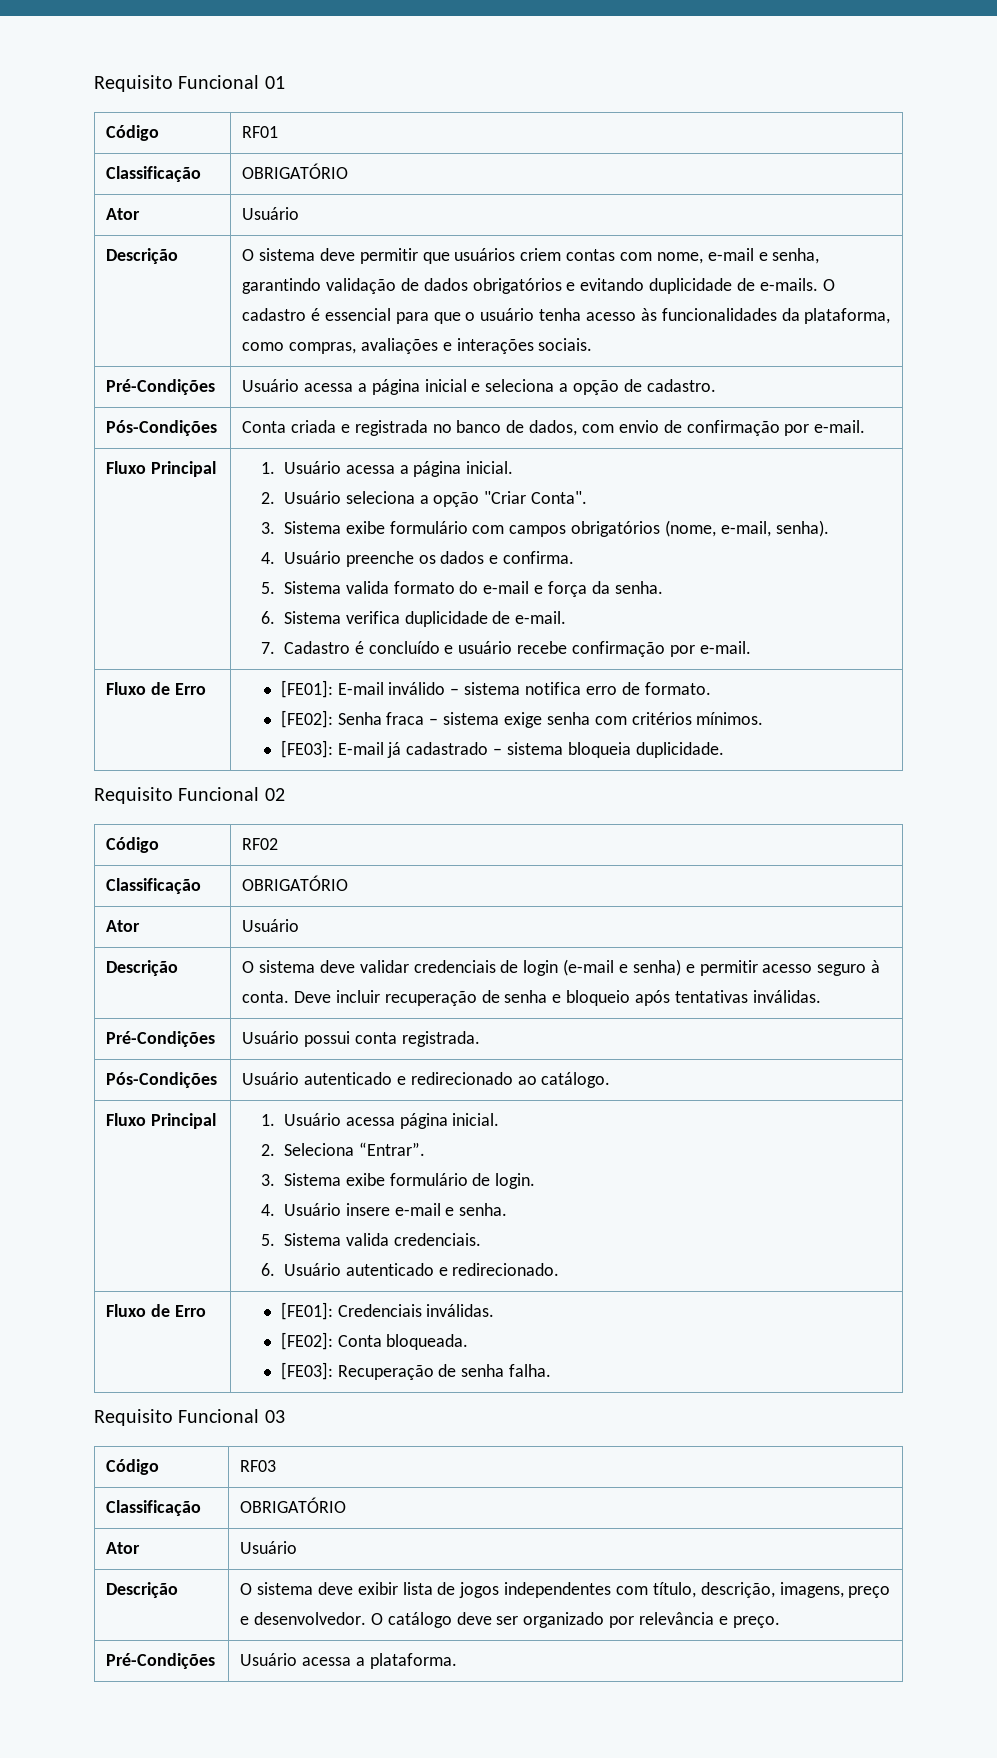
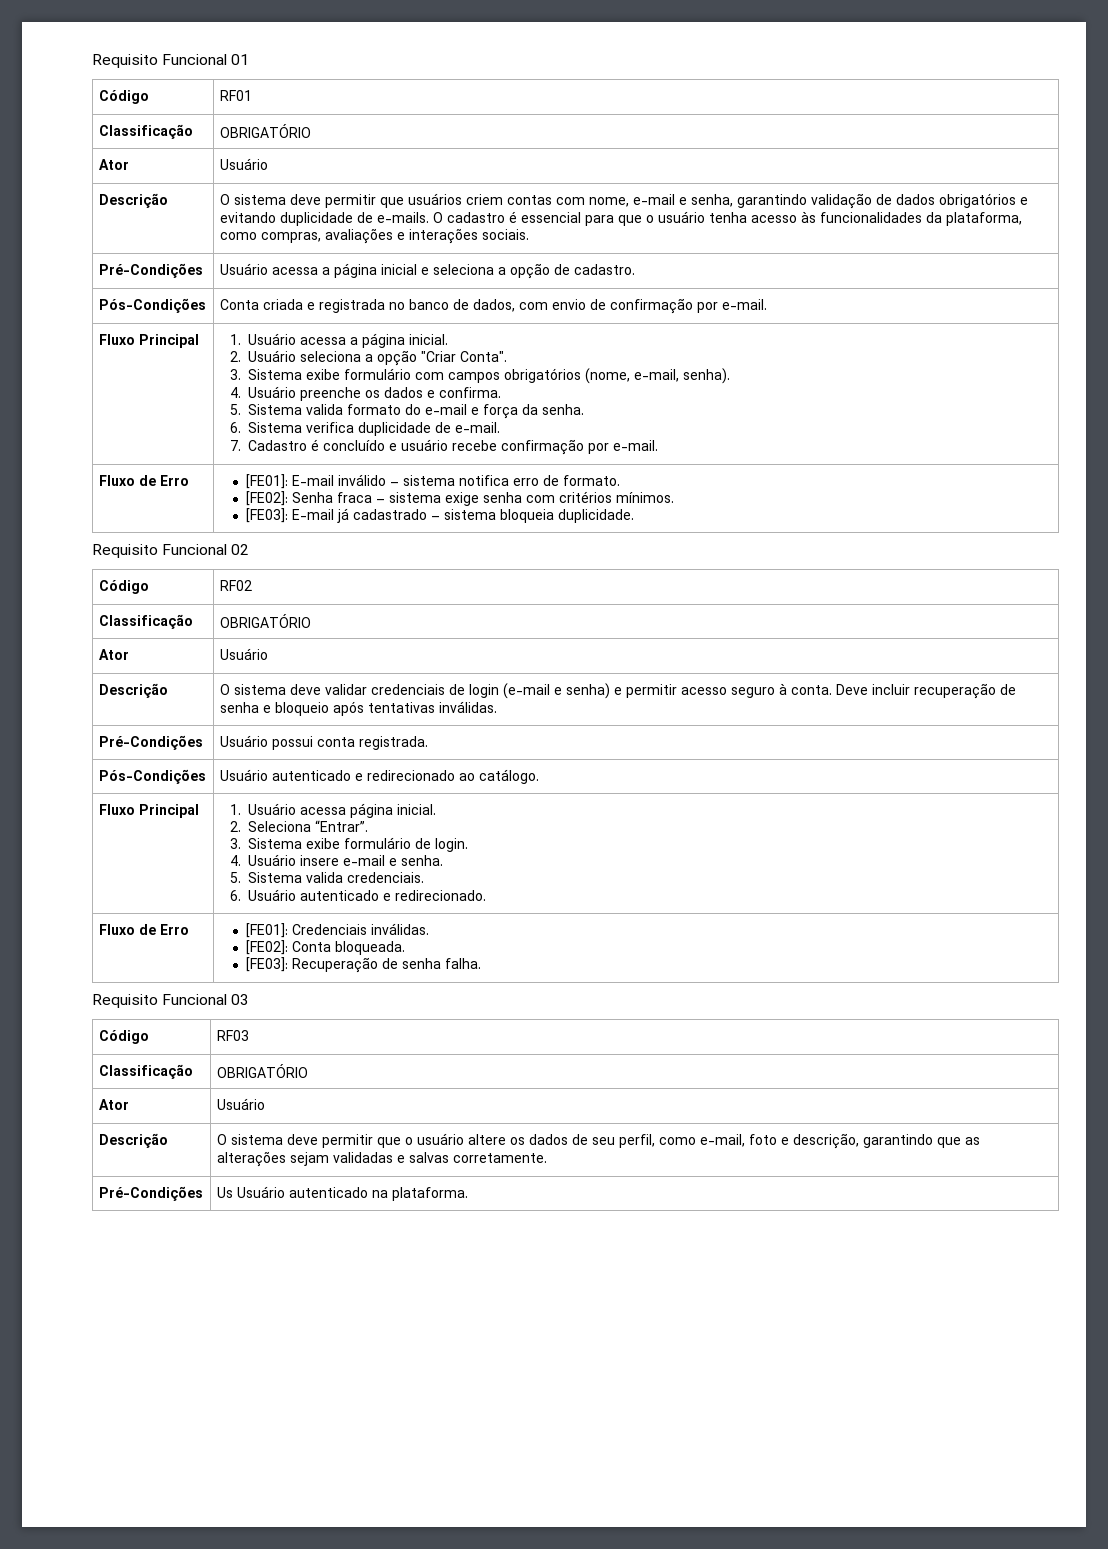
[357,1582,891,1598] [240,1612,780,1628] [106,1653,216,1669] [240,1653,365,1666] exibir lista de jogos independentes com título, descrição, imagens, preço e desenvolvedor. O catálogo deve ser organizado por relevância e preço. // Pré-Condições | Usuário acessa a -> [321,1133,980,1149] [216,1151,547,1167] [98,1186,203,1201] [216,1186,388,1198] permitir que o usuário altere os dados de seu perfil, como e-mail, foto e descrição, garantindo que as alterações sejam validadas e salvas corretamente. // Pré-Condições | Us Usuário autenticado na

